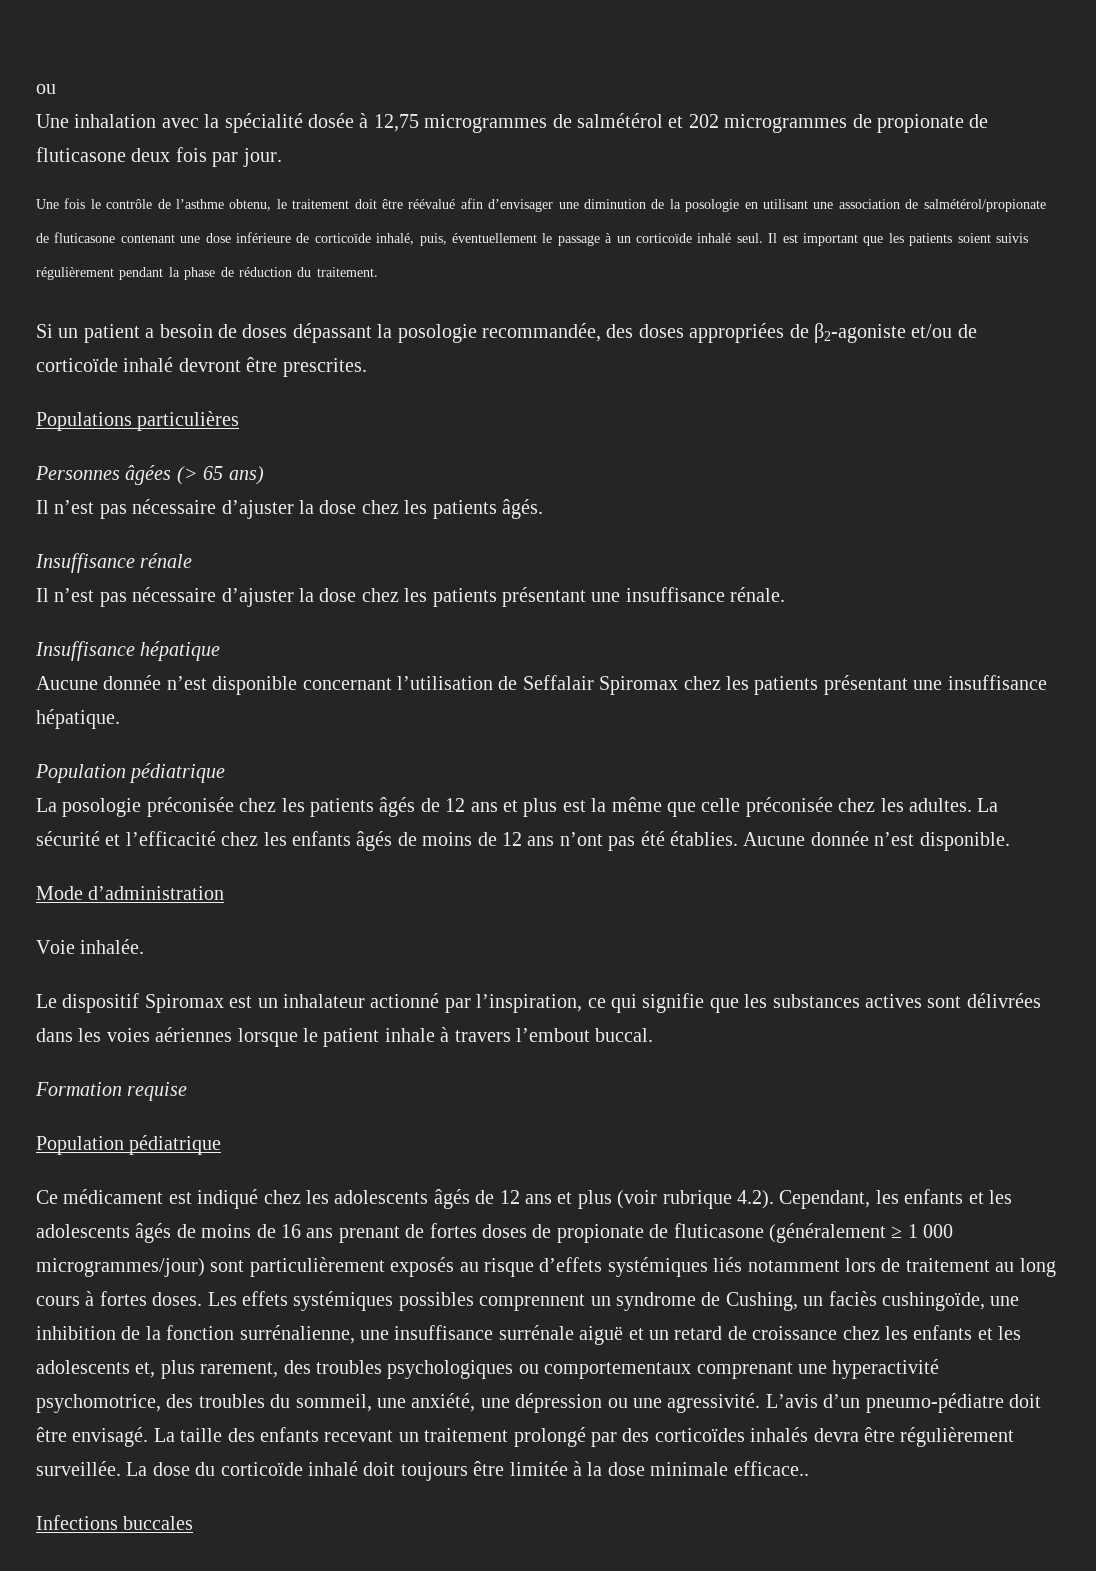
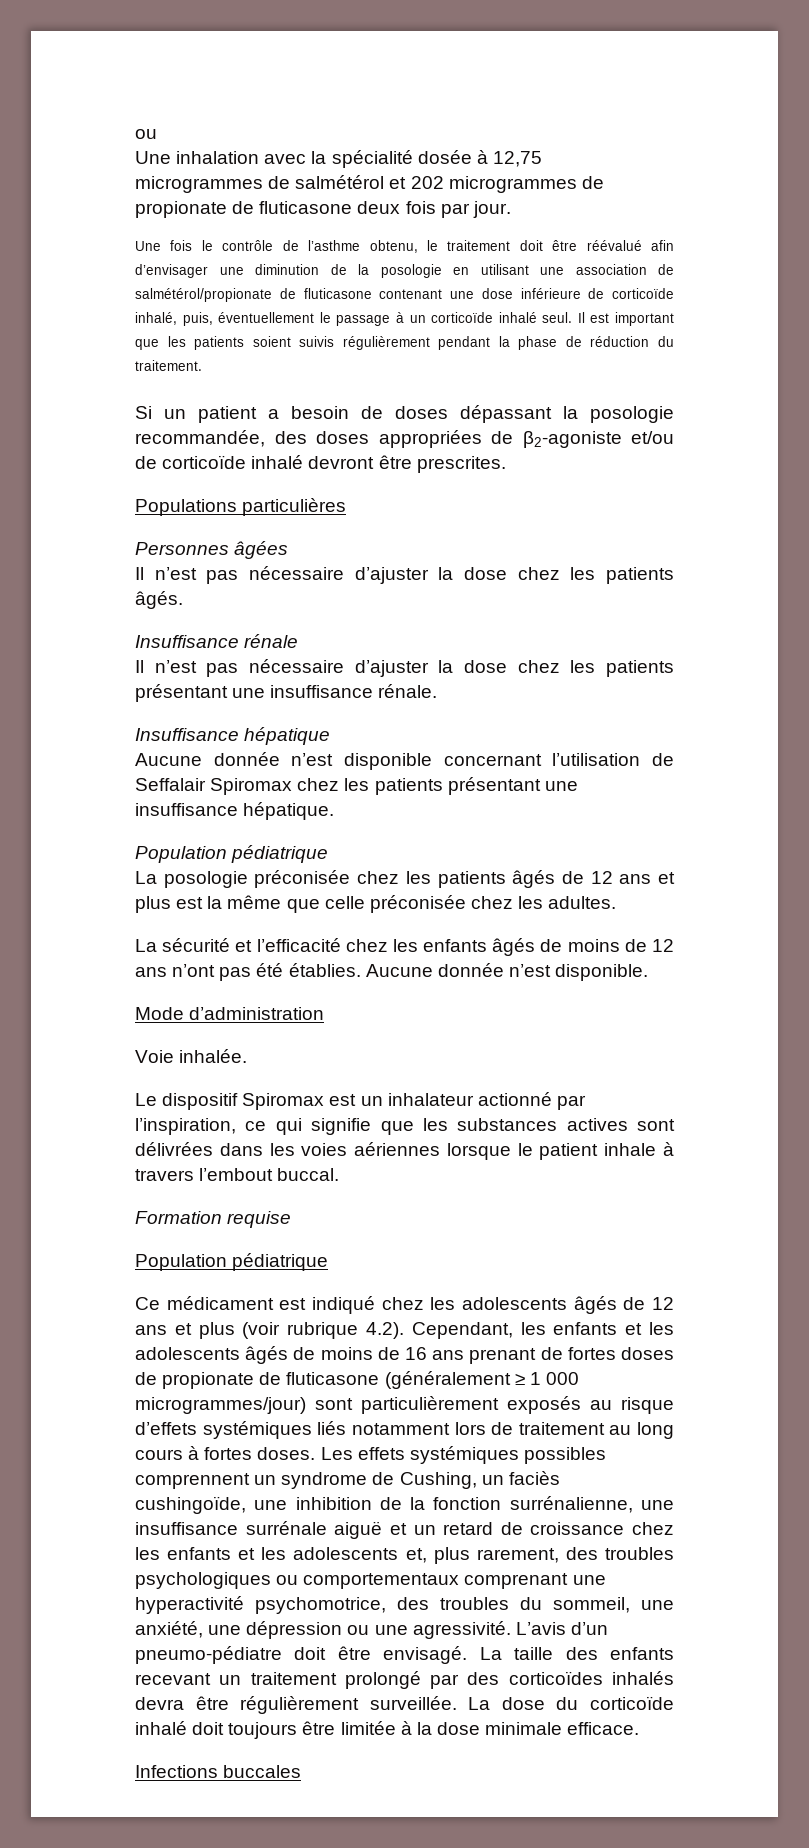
[176,466,264,485] (> 65 ans) -> (289, 550) none
(972, 805) none -> (617, 902) //
[733,1461,809,1476] efficace.. -> [567,1722,640,1735] efficace.

